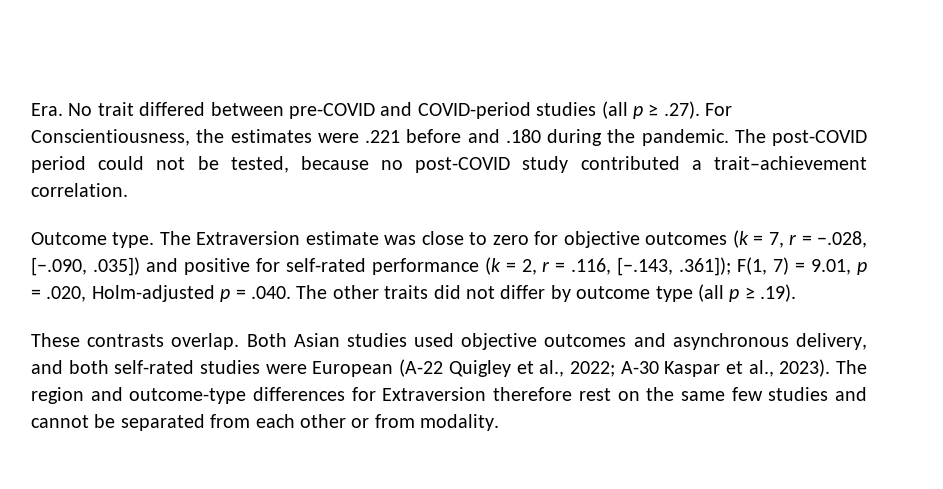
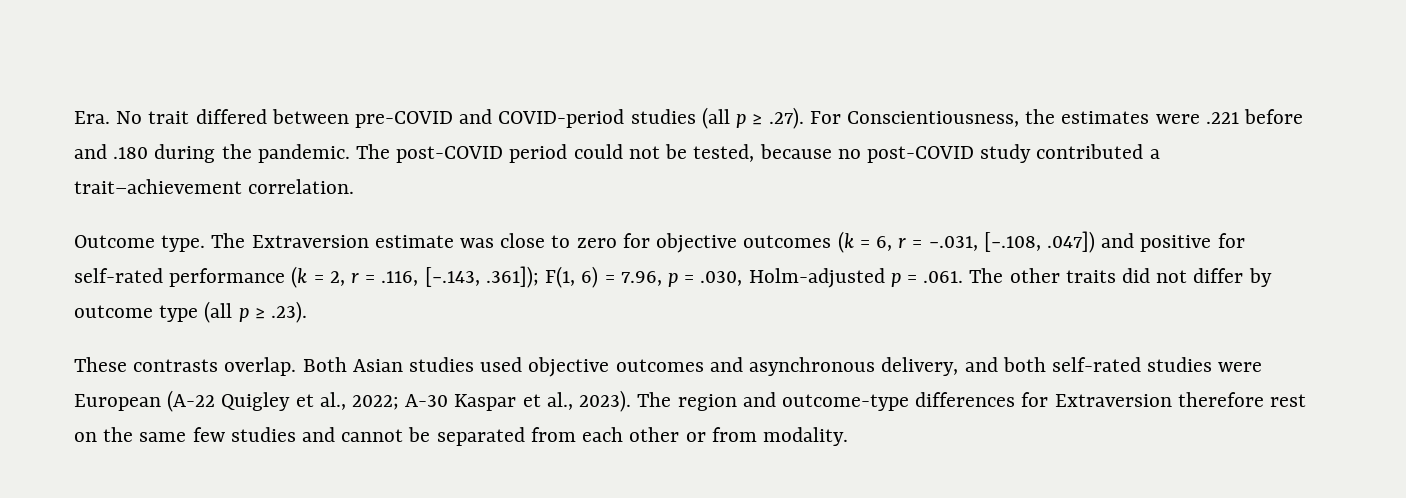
[768,231,868,248] [31,257,140,276] 7, r = −.028, [−.090, .035]) -> [875,231,1095,253] 6, r = −.031, [−.108, .047])
[773,257,867,275] [31,286,87,302] 7) = 9.01, p = .020, -> [581,266,743,288] 6) = 7.96, p = .030,
[251,286,291,299] .040. -> [923,271,964,283] .061.
[760,284,797,302] .19). -> [271,301,308,323] .23).

